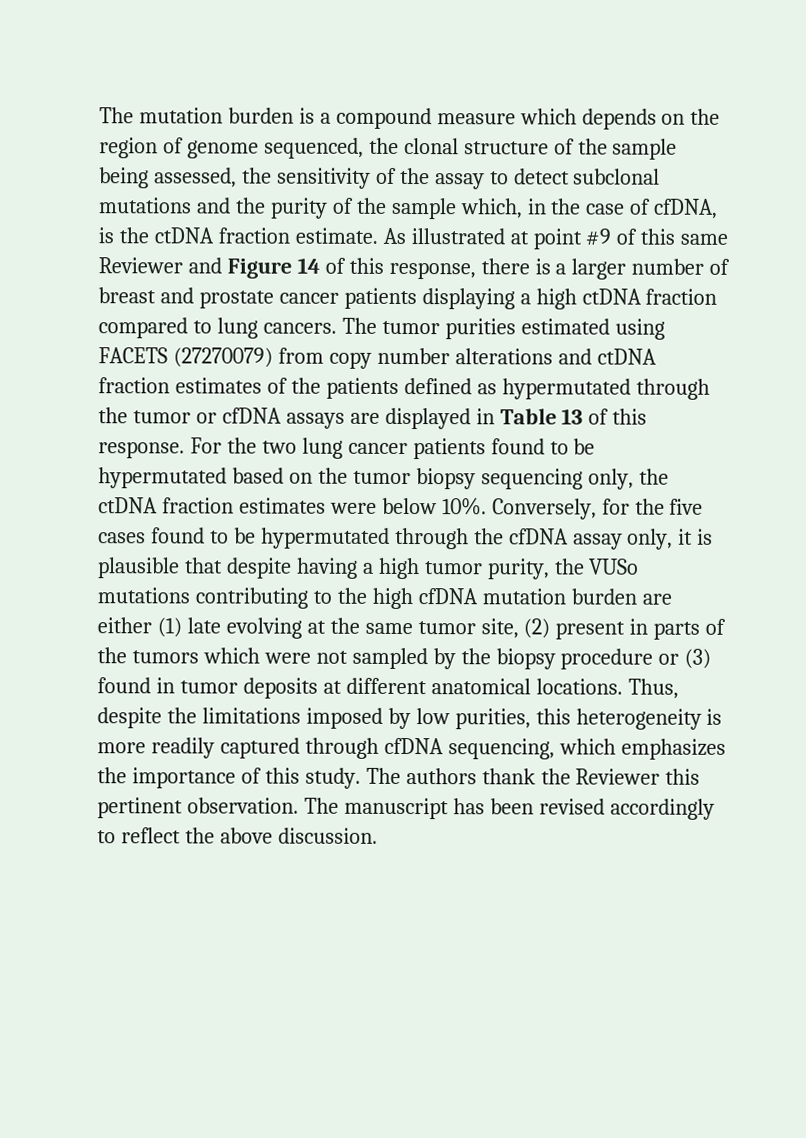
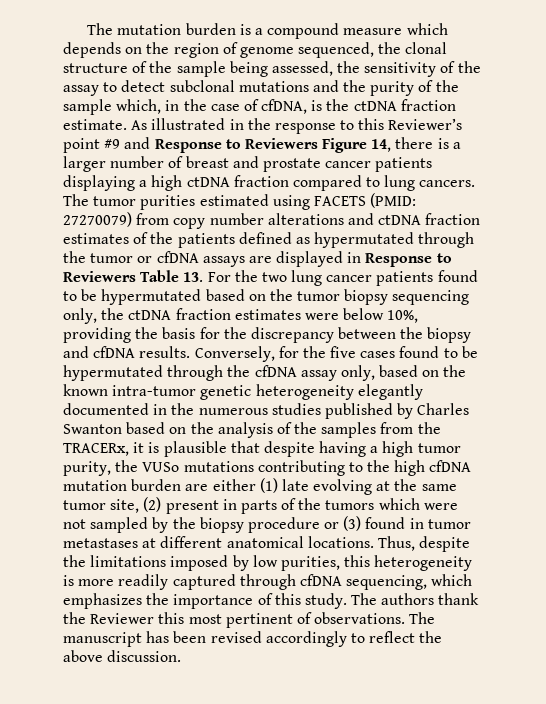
[509,228,729,250] [98,257,476,280] at point #9 of this same Reviewer and Figure 14 of this response, -> [229,118,463,134] [63,137,392,153] in the response to this Reviewer’s point #9 and Response to Reviewers Figure 14,
[172,347,273,368] (27270079) -> [370,193,417,208] [63,212,132,227] (PMID: 27270079)
[499,408,648,425] [98,441,185,459] Table 13 of this response. -> [365,253,452,267] [63,270,204,282] Response to Reviewers Table 13.
[441,497,487,516] 10%. -> [387,310,419,323] [63,327,472,343] [63,346,191,358] 10%, providing the basis for the discrepancy between the biopsy and cfDNA results.
(674, 539) none -> [379,365,467,377] [63,384,423,400] [63,403,470,419] [63,422,441,438] [63,443,129,456] based on the known intra-tumor genetic heterogeneity elegantly documented in the numerous studies published by Charles Swanton based on the analysis of the samples from the TRACERx,
[242,677,318,699] deposits -> [63,538,138,548] metastases
[97,797,299,819] pertinent observation. -> [188,612,406,628] most pertinent of observations.

